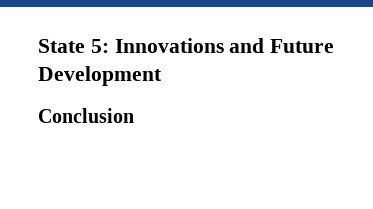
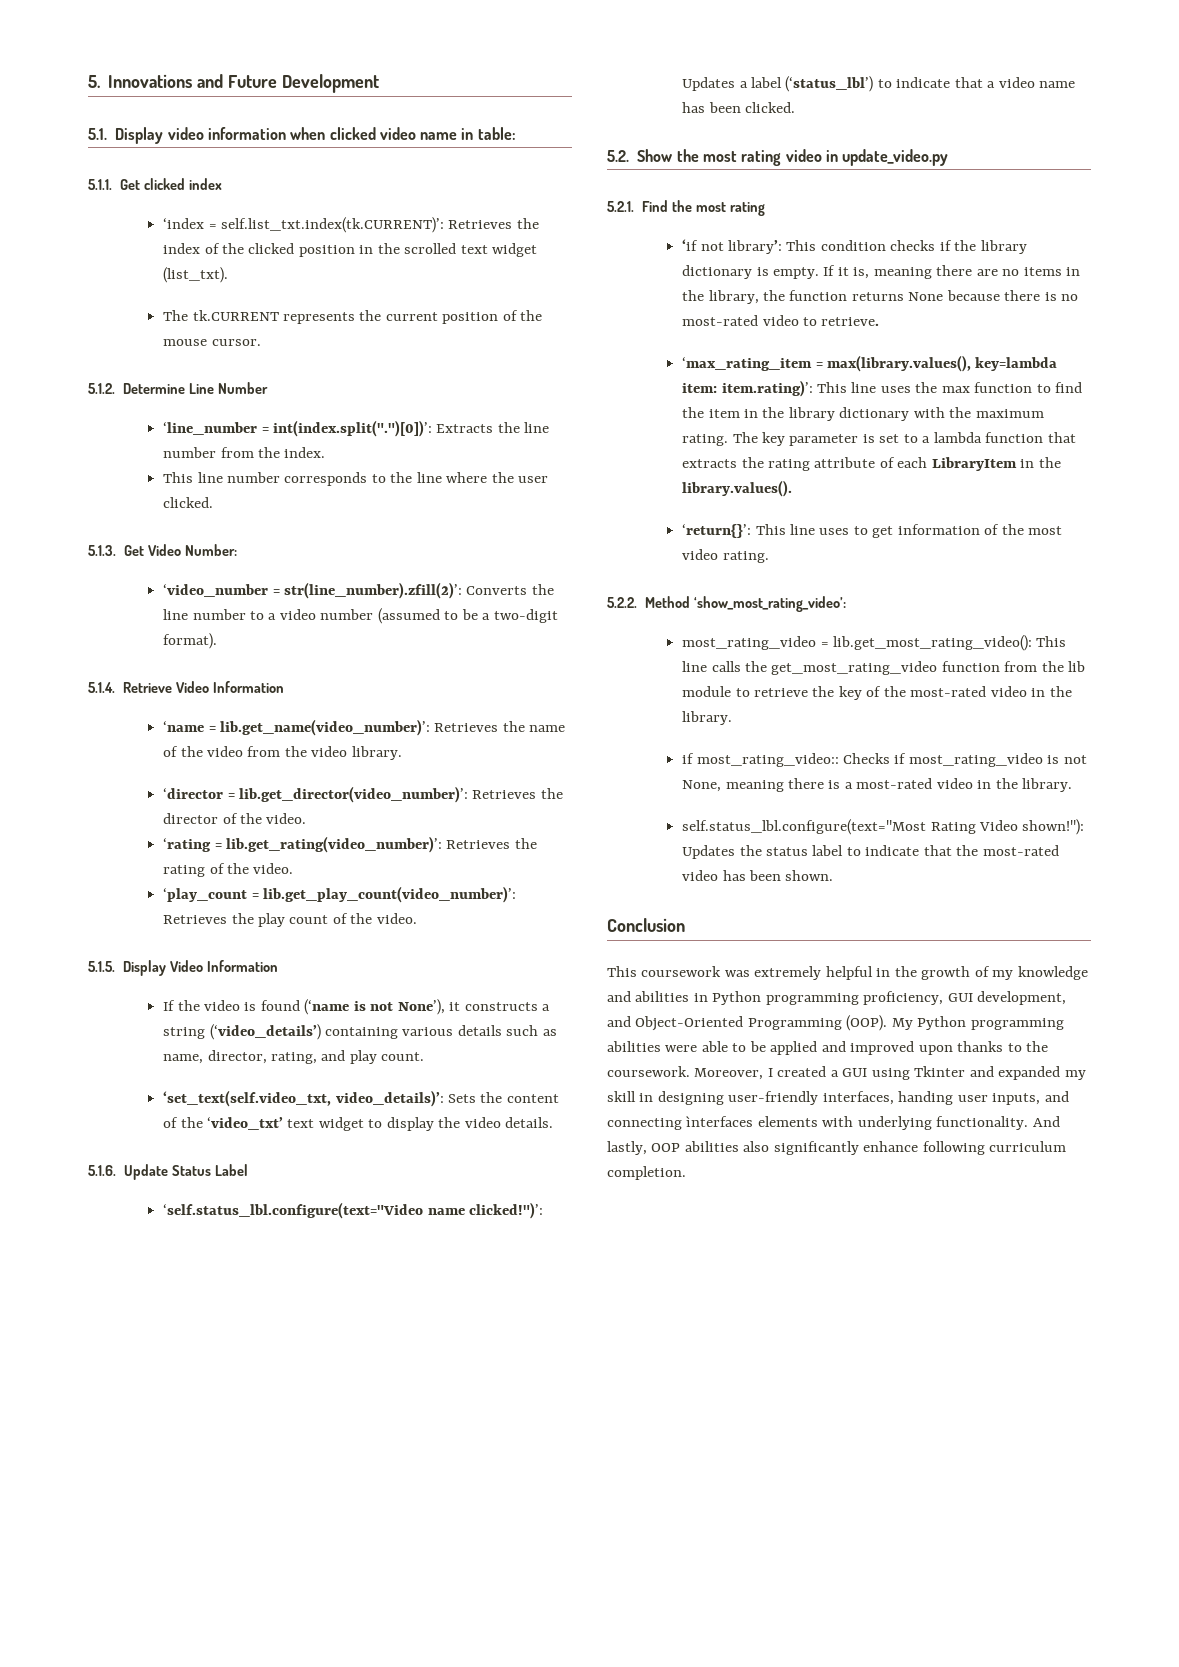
[38,39,109,53] State 5: -> [88,75,100,88] 5.
[38,108,134,123] Conclusion -> [88,127,516,144] [88,178,223,190] [163,217,539,233] [163,243,538,257] [163,267,229,283] [163,310,543,324] [163,339,261,346] [88,382,269,394] [163,420,550,437] [163,447,326,458] [163,472,549,486] [163,497,214,508] [88,544,238,556] [163,582,554,599] [163,608,558,624] [163,633,218,649] [88,681,285,693] [163,719,566,736] [163,746,402,760] [163,786,563,803] [163,813,307,824] [163,836,537,853] [163,863,294,877] [163,886,517,903] [163,913,417,927] [88,960,279,976] [163,999,551,1015] [163,1024,557,1040] [163,1050,425,1064] [163,1090,559,1107] [163,1117,554,1131] [88,1164,249,1180] [163,1202,544,1219] [682,76,1076,92] [682,102,796,113] [607,149,949,166] [607,200,765,216] [682,239,1027,254] [682,265,1081,279] [682,290,1079,304] [682,315,880,326] [682,355,1058,372] [682,380,1083,397] [682,407,1044,421] [682,432,1076,446] [682,457,1061,471] [682,480,793,497] [682,524,1063,538] [682,549,769,563] [607,596,847,612] [682,635,1067,651] [682,661,1086,675] [682,686,1072,700] [682,711,733,725] [682,753,1087,767] [682,778,1073,792] [682,819,1085,835] [682,845,1059,859] [682,870,834,881] [607,918,685,932] [607,966,1088,980] [607,991,1067,1005] [607,1015,1064,1031] [607,1041,1049,1055] [607,1066,1086,1080] [607,1091,1069,1105] [607,1116,1060,1130] [607,1141,1067,1155] [607,1166,686,1180] 5.1. Display video information when clicked video name in table: // 5.1.1. Get clicked index // ‘index = self.list_txt.index(tk.CURRENT)’: Retrieves the index of the clicked position in the scrolled text widget (list_txt). // The tk.CURRENT represents the current position of the mouse cursor. // 5.1.2. Determine Line Number // ‘line_number = int(index.split(".")[0])’: Extracts the line number from the index. // This line number corresponds to the line where the user clicked. // 5.1.3. Get Video Number: // ‘video_number = str(line_number).zfill(2)’: Converts the line number to a video number (assumed to be a two-digit format). // 5.1.4. Retrieve Video Information // ‘name = lib.get_name(video_number)’: Retrieves the name of the video from the video library. // ‘director = lib.get_director(video_number)’: Retrieves the director of the video. // ‘rating = lib.get_rating(video_number)’: Retrieves the rating of the video. // ‘play_count = lib.get_play_count(video_number)’: Retrieves the play count of the video. // 5.1.5. Display Video Information // If the video is found (‘name is not None’), it constructs a string (‘video_details’) containing various details such as name, director, rating, and play count. // ‘set_text(self.video_txt, video_details)’: Sets the content of the ‘video_txt’ text widget to display the video details. // 5.1.6. Update Status Label // ‘self.status_lbl.configure(text="Video name clicked!")’: Updates a label (‘status_lbl’) to indicate that a video name has been clicked. // 5.2. Show the most rating video in update_video.py // 5.2.1. Find the most rating // ‘if not library’: This condition checks if the library dictionary is empty. If it is, meaning there are no items in the library, the function returns None because there is no most-rated video to retrieve. // ‘max_rating_item = max(library.values(), key=lambda item: item.rating)’: This line uses the max function to find the item in the library dictionary with the maximum rating. The key parameter is set to a lambda function that extracts the rating attribute of each LibraryItem in the library.values(). // ‘return{}’: This line uses to get information of the most video rating. // 5.2.2. Method ‘show_most_rating_video’: // most_rating_video = lib.get_most_rating_video(): This line calls the get_most_rating_video function from the lib module to retrieve the key of the most-rated video in the library. // if most_rating_video:: Checks if most_rating_video is not None, meaning there is a most-rated video in the library. // self.status_lbl.configure(text="Most Rating Video shown!"): Updates the status label to indicate that the most-rated video has been shown. // Conclusion // This coursework was extremely helpful in the growth of my knowledge and abilities in Python programming proficiency, GUI development, and Object-Oriented Programming (OOP). My Python programming abilities were able to be applied and improved upon thanks to the coursework. Moreover, I created a GUI using Tkinter and expanded my skill in designing user-friendly interfaces, handing user inputs, and connecting ìnterfaces elements with underlying functionality. And lastly, OOP abilities also significantly enhance following curriculum completion.

